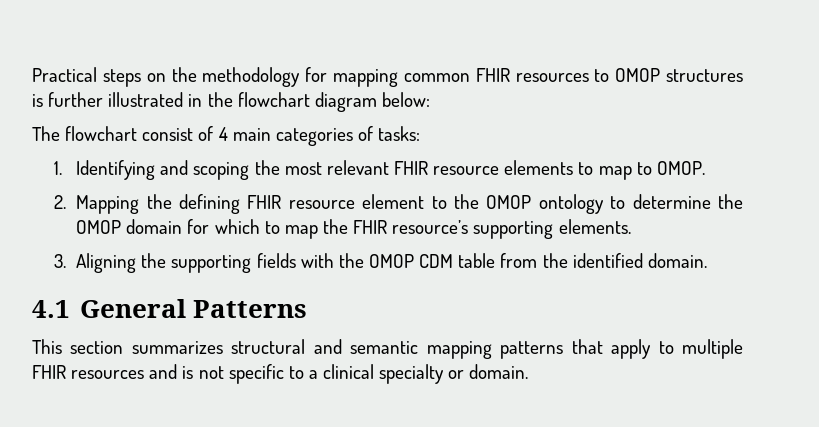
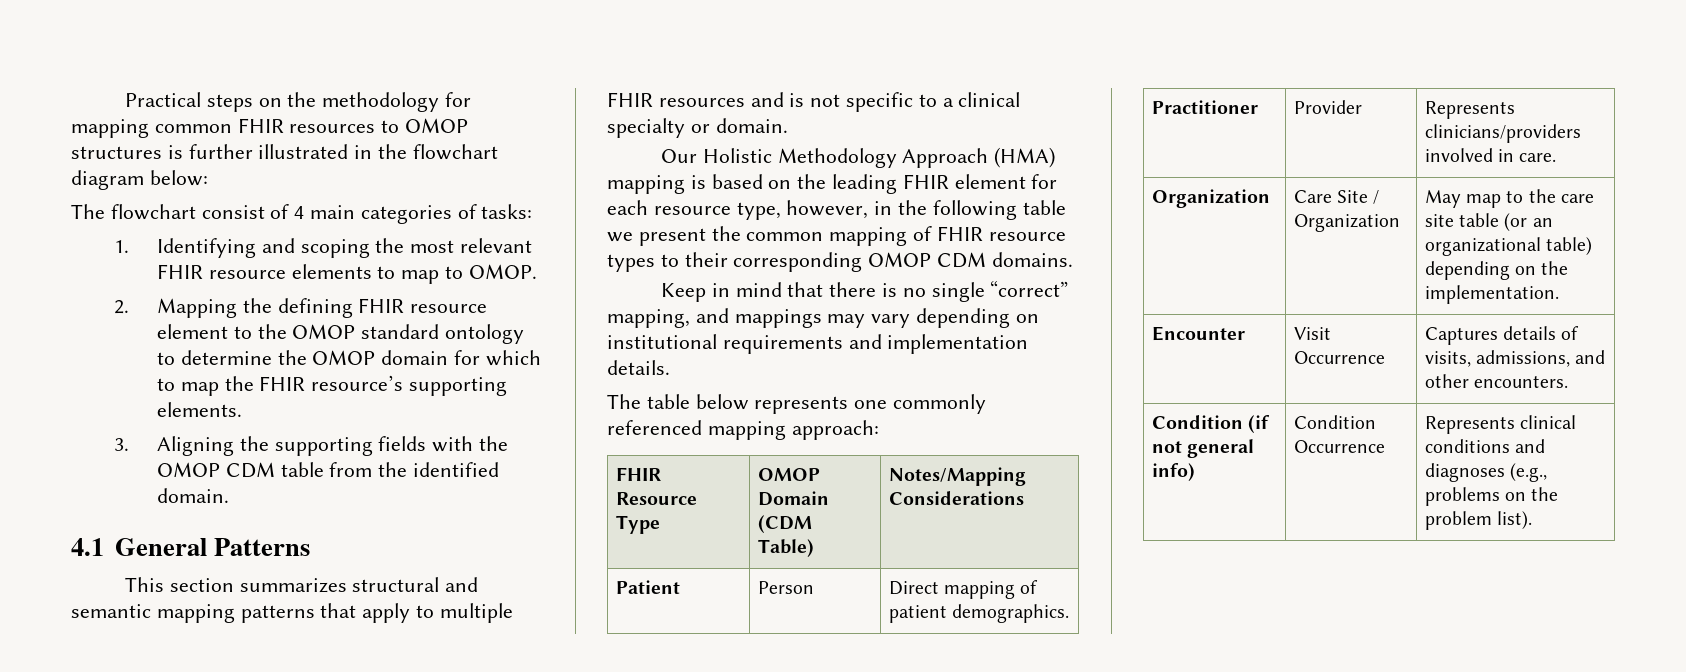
(532, 202) none -> [361,324,440,339] standard
(529, 371) none -> [660,147,1056,168] [607,174,1058,194] [607,200,1066,220] [607,226,1066,246] [607,252,1073,272] [660,280,1069,302] [607,308,1039,328] [607,334,1029,354] [607,360,670,375] [607,394,987,414] [607,420,879,440] [615,467,661,481] [615,492,697,505] [615,515,660,534] [757,468,820,481] [757,491,829,506] [757,515,812,533] [757,539,814,557] [888,467,1026,486] [888,491,1024,505] [615,580,680,594] [757,581,814,594] [888,580,1039,599] [888,604,1070,623] [1151,100,1258,114] [1293,100,1362,114] [1424,101,1515,119] [1424,124,1581,143] [1424,148,1557,162] [1151,189,1270,208] [1293,190,1380,204] [1293,214,1400,232] [1424,189,1594,208] [1424,213,1553,231] [1424,237,1593,256] [1424,261,1569,280] [1424,285,1559,304] [1151,326,1245,341] [1293,327,1331,340] [1293,351,1385,364] [1424,326,1580,345] [1424,350,1606,367] [1424,374,1569,388] [1151,415,1271,433] [1151,439,1255,458] [1151,463,1195,481] [1293,415,1376,429] [1293,440,1385,453] [1424,415,1577,434] [1424,439,1546,453] [1424,463,1548,482] [1424,487,1559,506] [1424,511,1533,530] // Our Holistic Methodology Approach (HMA) mapping is based on the leading FHIR element for each resource type, however, in the following table we present the common mapping of FHIR resource types to their corresponding OMOP CDM domains. // Keep in mind that there is no single “correct” mapping, and mappings may vary depending on institutional requirements and implementation details. // The table below represents one commonly referenced mapping approach: // FHIR Resource Type | OMOP Domain (CDM Table) | Notes/Mapping Considerations // Patient | Person | Direct mapping of patient demographics. // Practitioner | Provider | Represents clinicians/providers involved in care. // Organization | Care Site / Organization | May map to the care site table (or an organizational table) depending on the implementation. // Encounter | Visit Occurrence | Captures details of visits, admissions, and other encounters. // Condition (if not general info) | Condition Occurrence | Represents clinical conditions and diagnoses (e.g., problems on the problem list).

